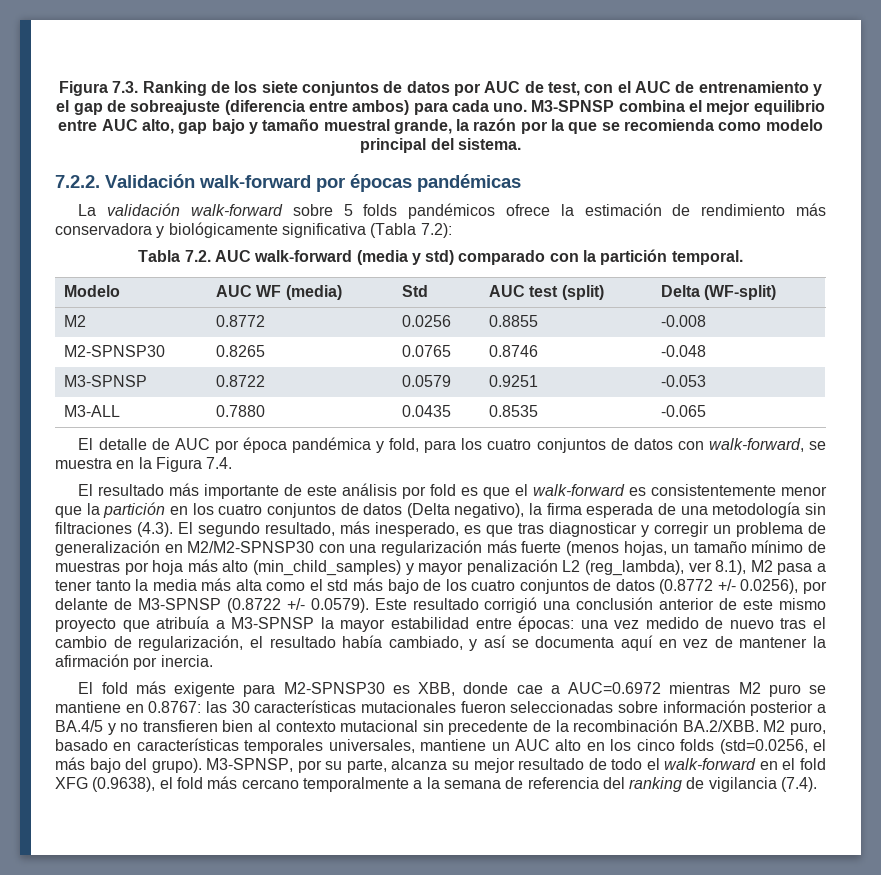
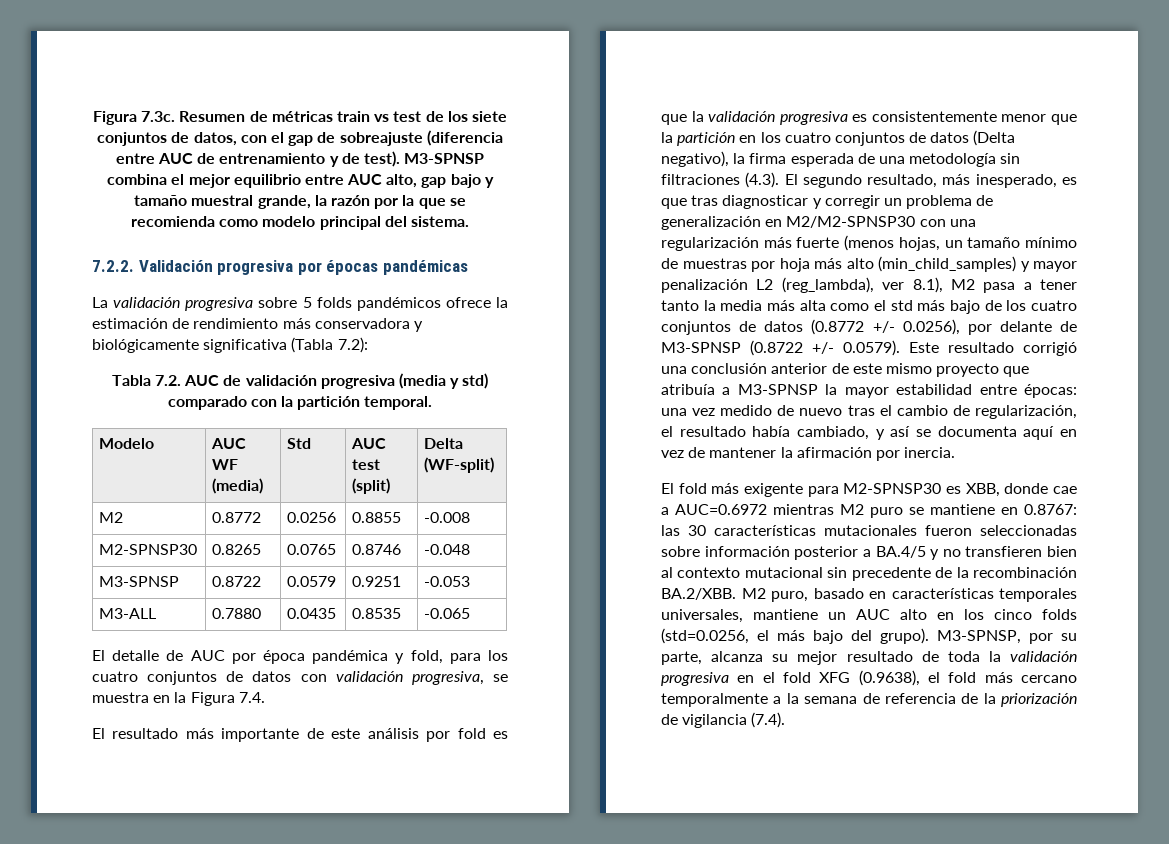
[59,81,207,96] Figura 7.3. Ranking -> [93,111,422,125] Figura 7.3c. Resumen de métricas train vs test
[406,81,822,96] datos por AUC de test, con el AUC de entrenamiento y -> [193,132,267,146] datos, con
[352,100,528,115] ambos) para cada uno. -> [158,151,400,167] AUC de entrenamiento y de test).
[199,175,311,188] walk-forward -> [217,260,294,275] progresiva
[191,204,284,216] walk-forward -> [185,297,254,311] progresiva
[254,250,353,262] walk-forward -> [223,375,395,389] de validación progresiva
[708,438,804,452] walk-forward, -> [335,671,484,685] validación progresiva,
[515,484,626,496] el walk-forward -> [691,111,848,125] la validación progresiva
[611,758,757,770] todo el walk-forward -> [947,651,1077,662] [661,672,729,686] toda la validación progresiva
[602,777,683,792] del ranking -> [961,693,1077,707] de la priorización

